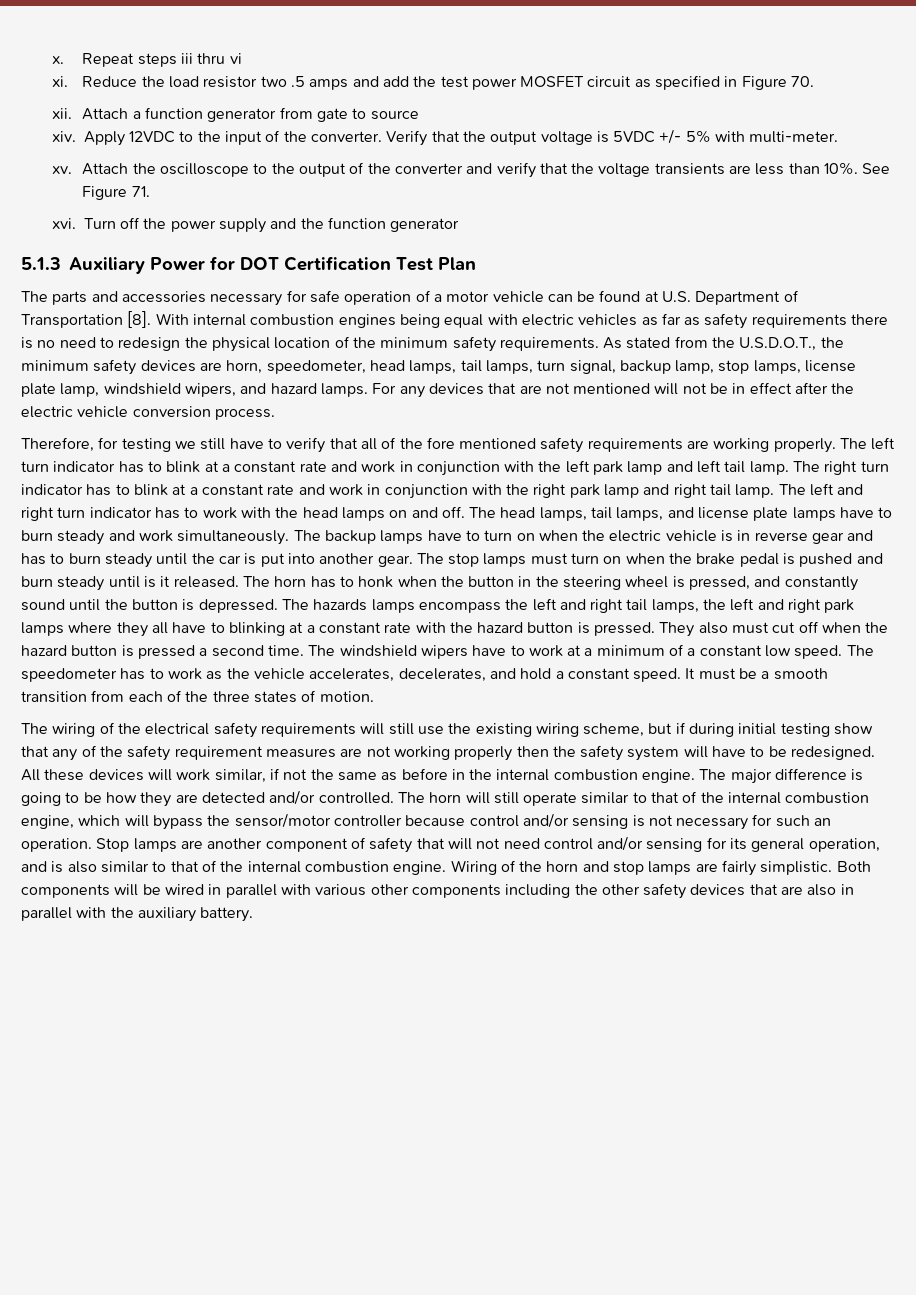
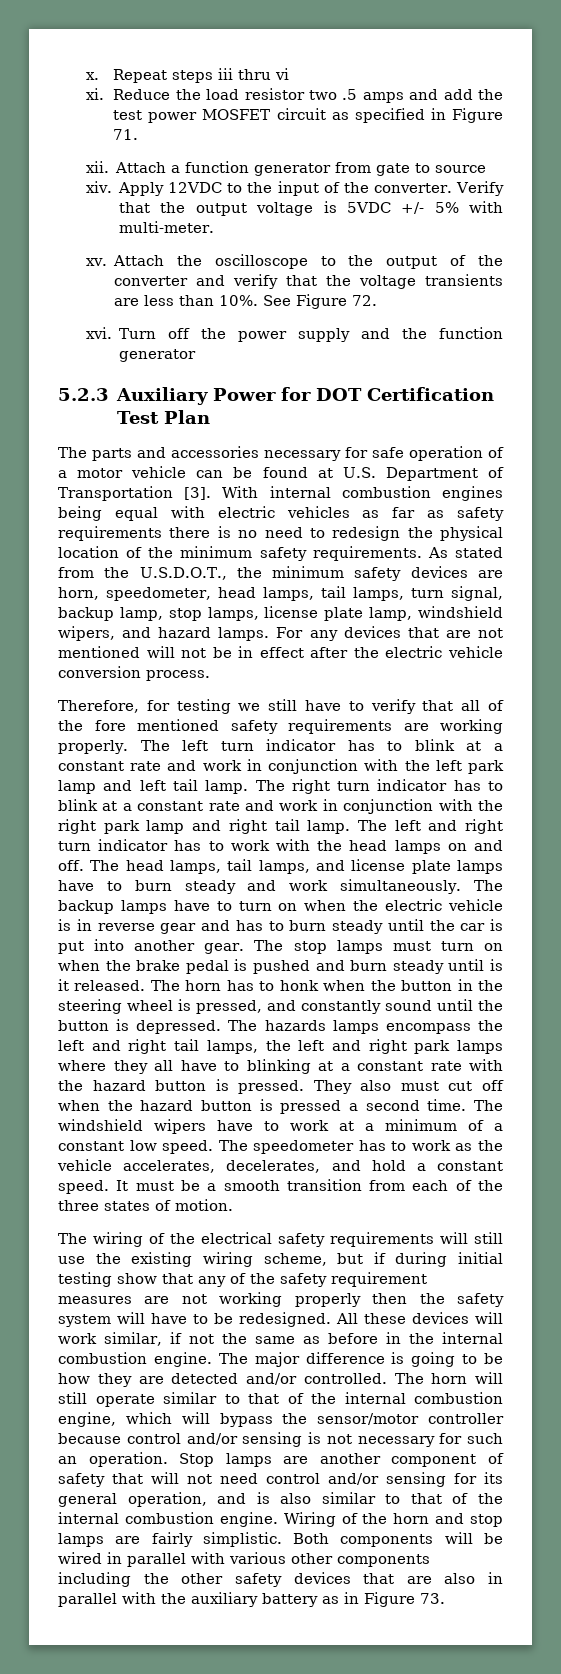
[791,76,815,87] 70. -> [113,129,139,140] 71.
[131,186,150,197] 71. -> [352,295,378,306] 72.
[21,257,61,270] 5.1.3 -> [58,388,109,401] 5.2.3
[127,311,152,328] [8]. -> [184,487,212,500] [3].
[200,907,254,922] battery. -> [262,1592,445,1607] battery as in Figure 73.

